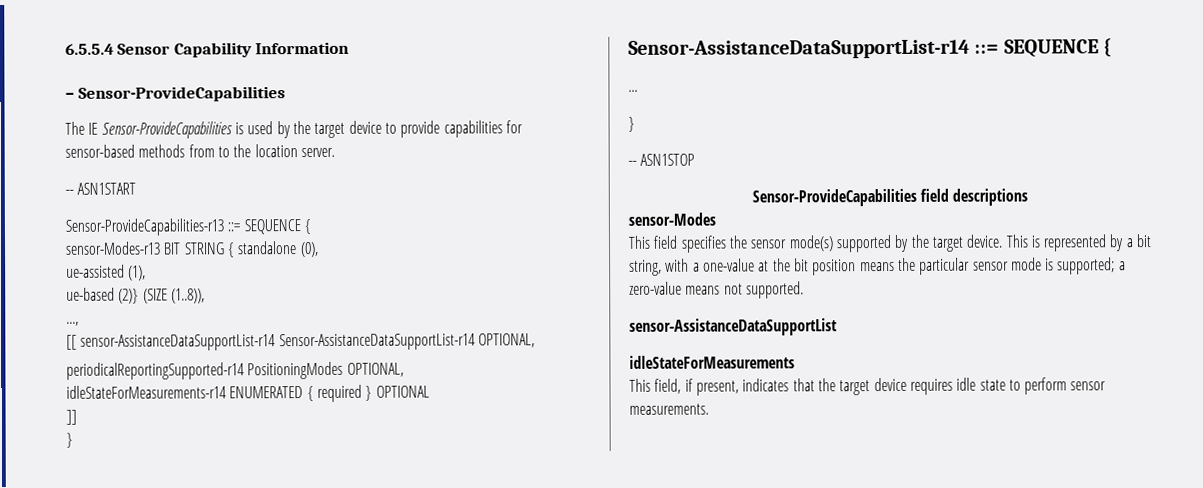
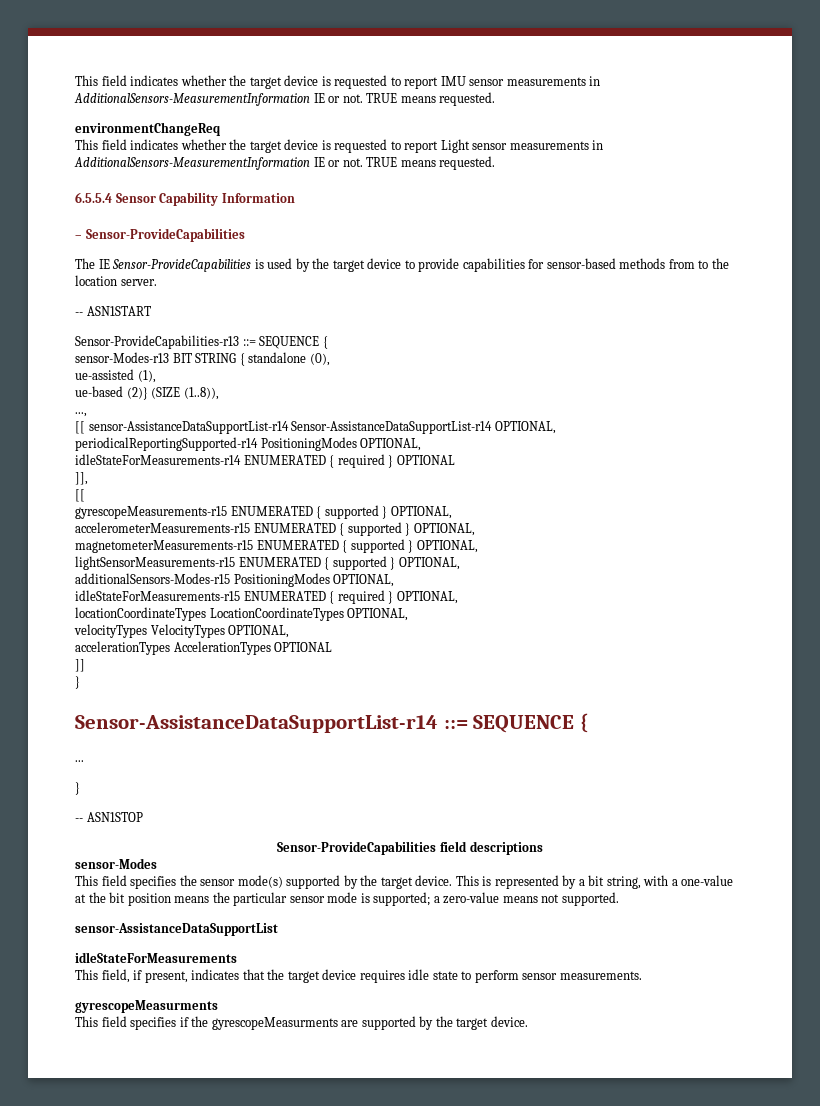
(65, 49) none -> [75,75,601,89] [74,92,496,106] [75,122,220,136] [75,139,604,153] [74,156,496,170] This field indicates whether the target device is requested to report IMU sensor measurements in AdditionalSensors-MeasurementInformation IE or not. TRUE means requested. // environmentChangeReq // This field indicates whether the target device is requested to report Light sensor measurements in AdditionalSensors-MeasurementInformation IE or not. TRUE means requested. //
(430, 391) none -> [75,472,88,485] [75,489,85,502] [75,505,452,519] [75,522,475,536] [75,539,478,553] [75,556,460,570] [75,573,395,587] [75,590,458,604] [75,607,409,621] [74,624,290,638] [75,641,333,655] // ]], // [[ // gyrescopeMeasurements-r15 ENUMERATED { supported } OPTIONAL, // accelerometerMeasurements-r15 ENUMERATED { supported } OPTIONAL, // magnetometerMeasurements-r15 ENUMERATED { supported } OPTIONAL, // lightSensorMeasurements-r15 ENUMERATED { supported } OPTIONAL, // additionalSensors-Modes-r15 PositioningModes OPTIONAL, // idleStateForMeasurements-r15 ENUMERATED { required } OPTIONAL, // locationCoordinateTypes LocationCoordinateTypes OPTIONAL, // velocityTypes VelocityTypes OPTIONAL, // accelerationTypes AccelerationTypes OPTIONAL
(709, 409) none -> [75,1000,218,1013] [75,1016,528,1030] // gyrescopeMeasurments // This field specifies if the gyrescopeMeasurments are supported by the target device.

